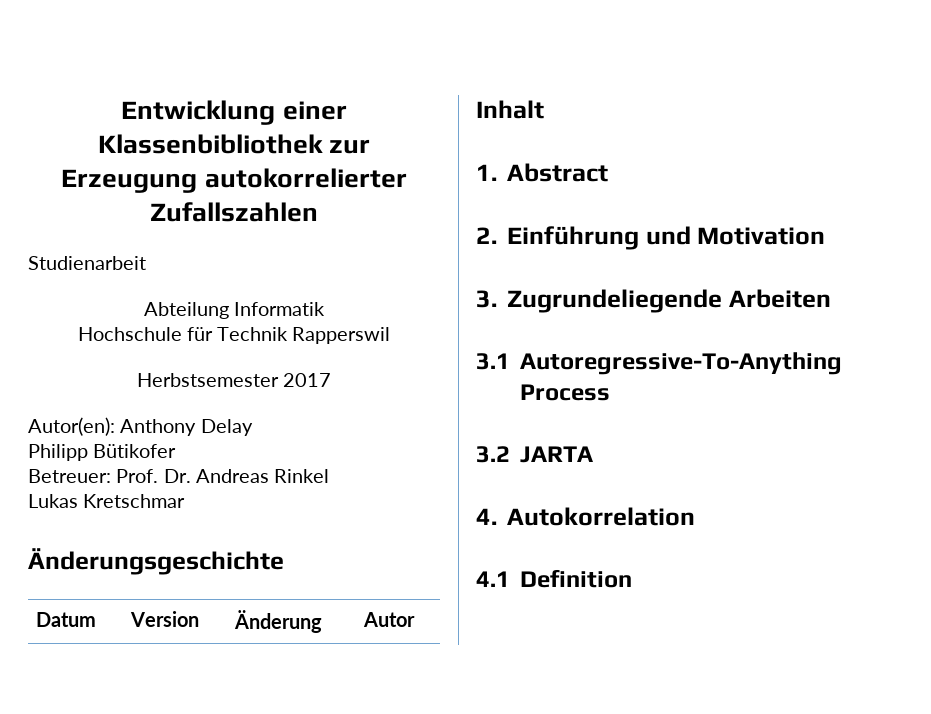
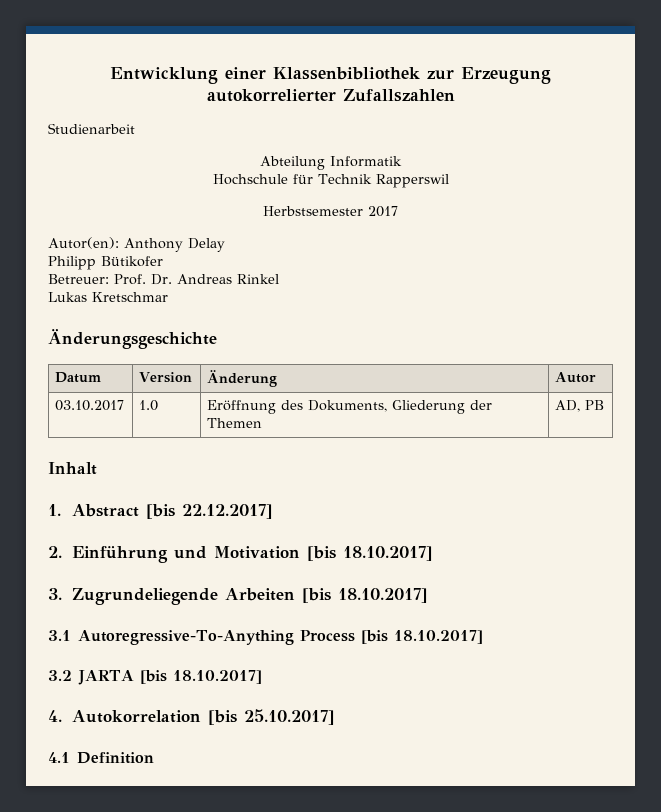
(416, 619) none -> [55,400,125,411] [139,400,159,411] [207,400,493,414] [207,418,263,428] [555,400,605,412] // 03.10.2017 | 1.0 | Eröffnung des Dokuments, Gliederung der Themen | AD, PB
(608, 172) none -> [145,504,273,519] [bis 22.12.2017]
(826, 236) none -> [306,546,433,561] [bis 18.10.2017]
(831, 298) none -> [301,588,428,603] [bis 18.10.2017]
(610, 392) none -> [361,630,484,644] [bis 18.10.2017]
(593, 454) none -> [140,670,263,684] [bis 18.10.2017]
(695, 516) none -> [207,709,335,725] [bis 25.10.2017]

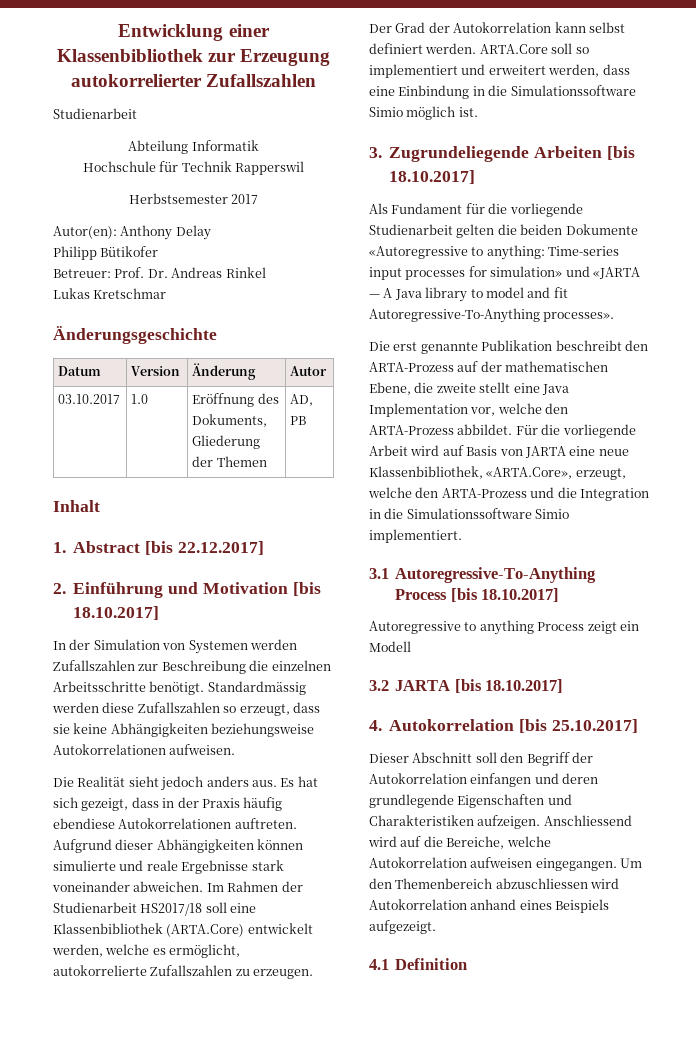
(433, 553) none -> [53,639,297,654] [53,660,331,674] [53,681,306,695] [52,702,320,716] [53,723,315,737] [53,744,236,755] [53,776,318,791] [53,797,283,811] [53,818,297,829] [53,839,304,853] [53,860,284,874] [52,881,303,892] [53,902,257,916] [53,923,313,937] [52,944,241,958] [53,965,314,979] [369,22,625,33] [369,43,589,54] [369,64,630,78] [369,85,636,99] [369,106,478,120] // In der Simulation von Systemen werden Zufallszahlen zur Beschreibung die einzelnen Arbeitsschritte benötigt. Standardmässig werden diese Zufallszahlen so erzeugt, dass sie keine Abhängigkeiten beziehungsweise Autokorrelationen aufweisen. // Die Realität sieht jedoch anders aus. Es hat sich gezeigt, dass in der Praxis häufig ebendiese Autokorrelationen auftreten. Aufgrund dieser Abhängigkeiten können simulierte und reale Ergebnisse stark voneinander abweichen. Im Rahmen der Studienarbeit HS2017/18 soll eine Klassenbibliothek (ARTA.Core) entwickelt werden, welche es ermöglicht, autokorrelierte Zufallszahlen zu erzeugen. Der Grad der Autokorrelation kann selbst definiert werden. ARTA.Core soll so implementiert und erweitert werden, dass eine Einbindung in die Simulationssoftware Simio möglich ist.
(428, 595) none -> [369,203,583,217] [369,224,638,238] [369,245,620,260] [369,266,640,280] [369,287,568,302] [369,308,615,323] [369,340,648,354] [369,361,609,372] [369,382,569,395] [369,403,569,417] [369,424,636,438] [369,445,629,458] [369,466,626,480] [368,487,649,501] [369,508,570,519] [369,529,462,543] // Als Fundament für die vorliegende Studienarbeit gelten die beiden Dokumente «Autoregressive to anything: Time-series input processes for simulation» und «JARTA — A Java library to model and fit Autoregressive-To-Anything processes». // Die erst genannte Publikation beschreibt den ARTA-Prozess auf der mathematischen Ebene, die zweite stellt eine Java Implementation vor, welche den ARTA-Prozess abbildet. Für die vorliegende Arbeit wird auf Basis von JARTA eine neue Klassenbibliothek, «ARTA.Core», erzeugt, welche den ARTA-Prozess und die Integration in die Simulationssoftware Simio implementiert.
(484, 637) none -> [369,620,639,635] [369,641,411,652] // Autoregressive to anything Process zeigt ein Modell
(335, 717) none -> [369,752,593,766] [369,773,599,787] [369,794,572,808] [369,815,632,829] [368,836,551,849] [369,857,643,871] [369,878,620,889] [369,899,610,913] [369,920,436,934] // Dieser Abschnitt soll den Begriff der Autokorrelation einfangen und deren grundlegende Eigenschaften und Charakteristiken aufzeigen. Anschliessend wird auf die Bereiche, welche Autokorrelation aufweisen eingegangen. Um den Themenbereich abzuschliessen wird Autokorrelation anhand eines Beispiels aufgezeigt.

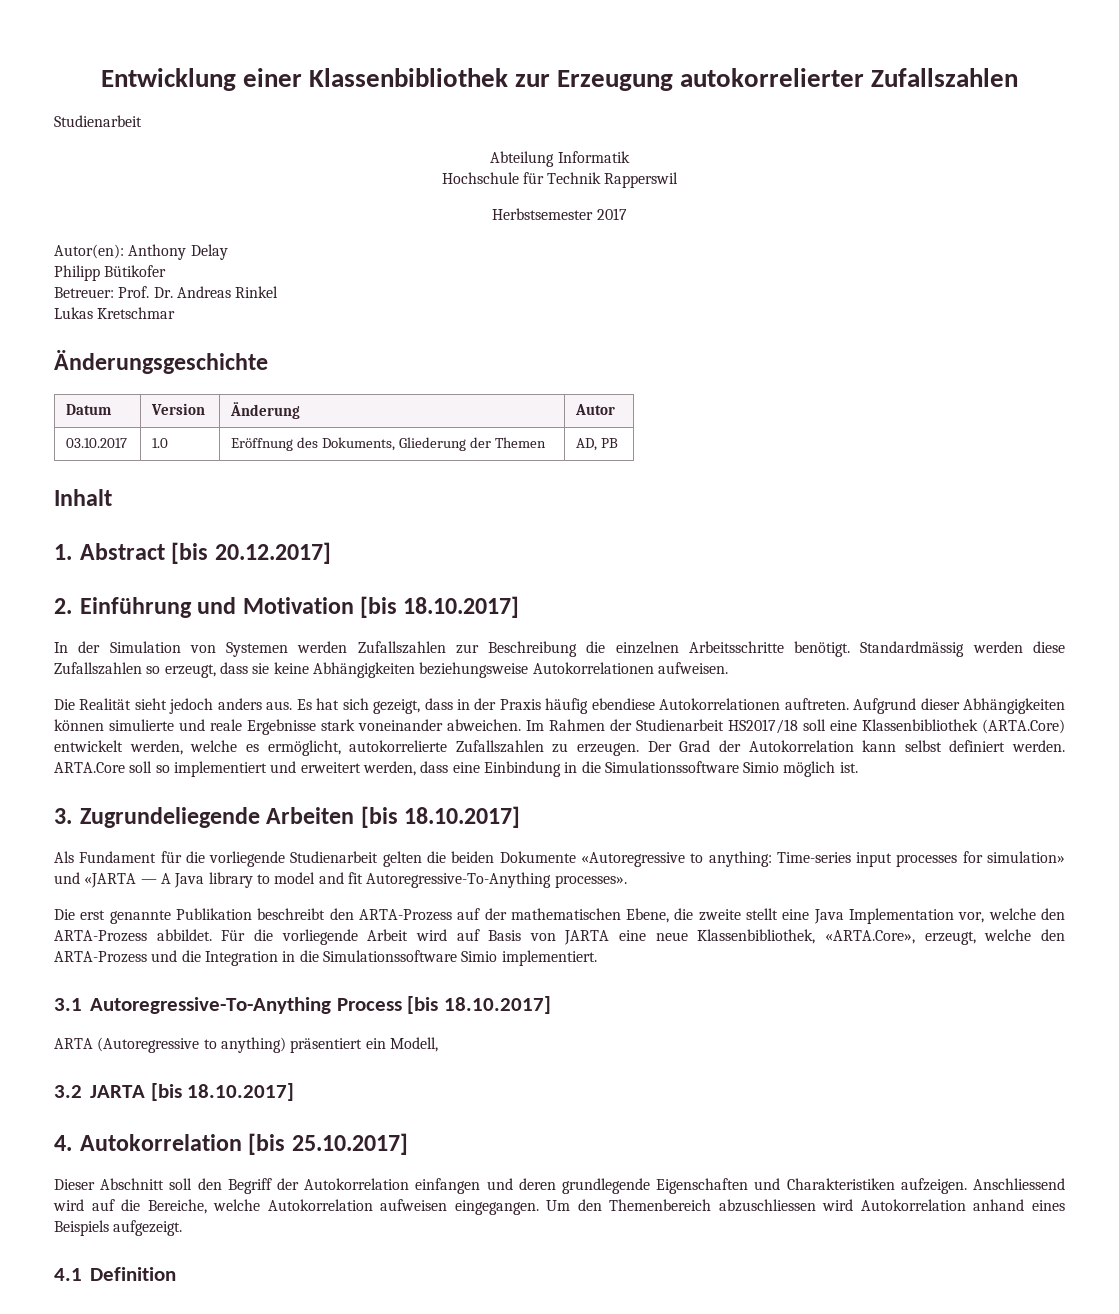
[177,541,264,555] 22.12.2017] -> [214,542,331,564] 20.12.2017]
[369,620,639,635] [369,641,411,652] Autoregressive to anything Process zeigt ein Modell -> [54,1037,438,1053] ARTA (Autoregressive to anything) präsentiert ein Modell,

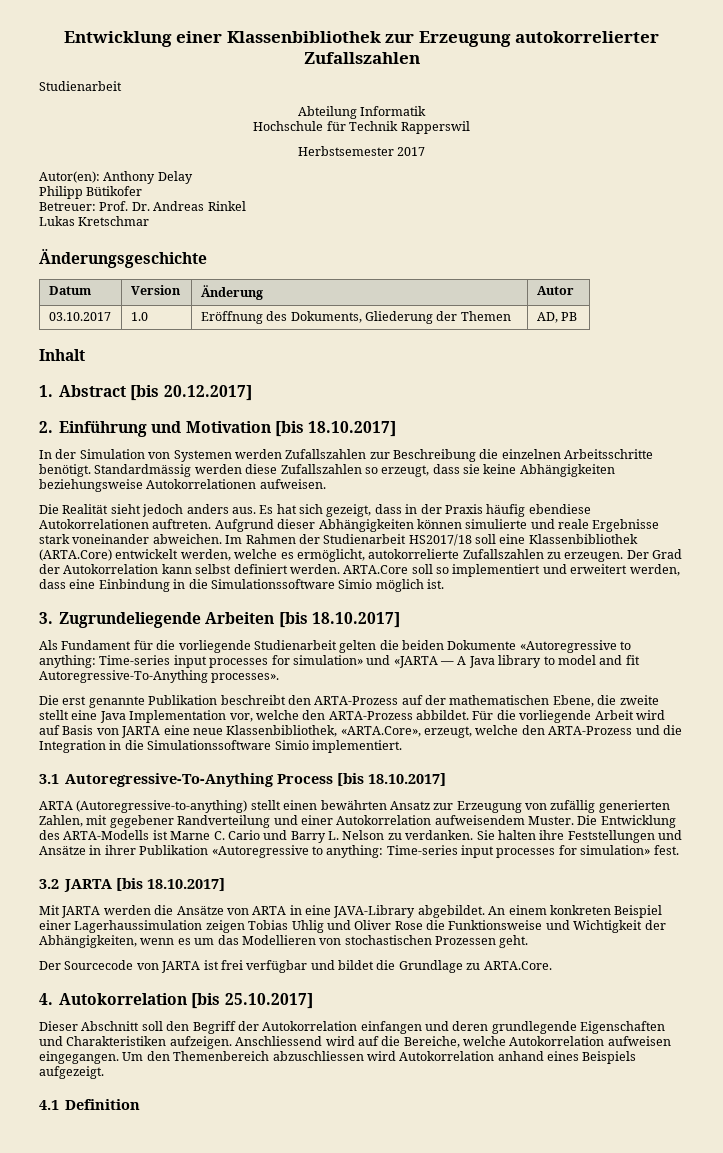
[97,1037,438,1053] [54,1083,295,1101] (Autoregressive to anything) präsentiert ein Modell, // 3.2 JARTA [bis 18.10.2017] -> [76,800,670,813] [39,815,676,828] [39,830,682,843] [39,845,679,858] [39,878,226,892] [39,905,663,918] [39,920,666,933] [39,935,529,948] [39,960,552,973] (Autoregressive-to-anything) stellt einen bewährten Ansatz zur Erzeugung von zufällig generierten Zahlen, mit gegebener Randverteilung und einer Autokorrelation aufweisendem Muster. Die Entwicklung des ARTA-Modells ist Marne C. Cario und Barry L. Nelson zu verdanken. Sie halten ihre Feststellungen und Ansätze in ihrer Publikation «Autoregressive to anything: Time-series input processes for simulation» fest. // 3.2 JARTA [bis 18.10.2017] // Mit JARTA werden die Ansätze von ARTA in eine JAVA-Library abgebildet. An einem konkreten Beispiel einer Lagerhaussimulation zeigen Tobias Uhlig und Oliver Rose die Funktionsweise und Wichtigkeit der Abhängigkeiten, wenn es um das Modellieren von stochastischen Prozessen geht. // Der Sourcecode von JARTA ist frei verfügbar und bildet die Grundlage zu ARTA.Core.

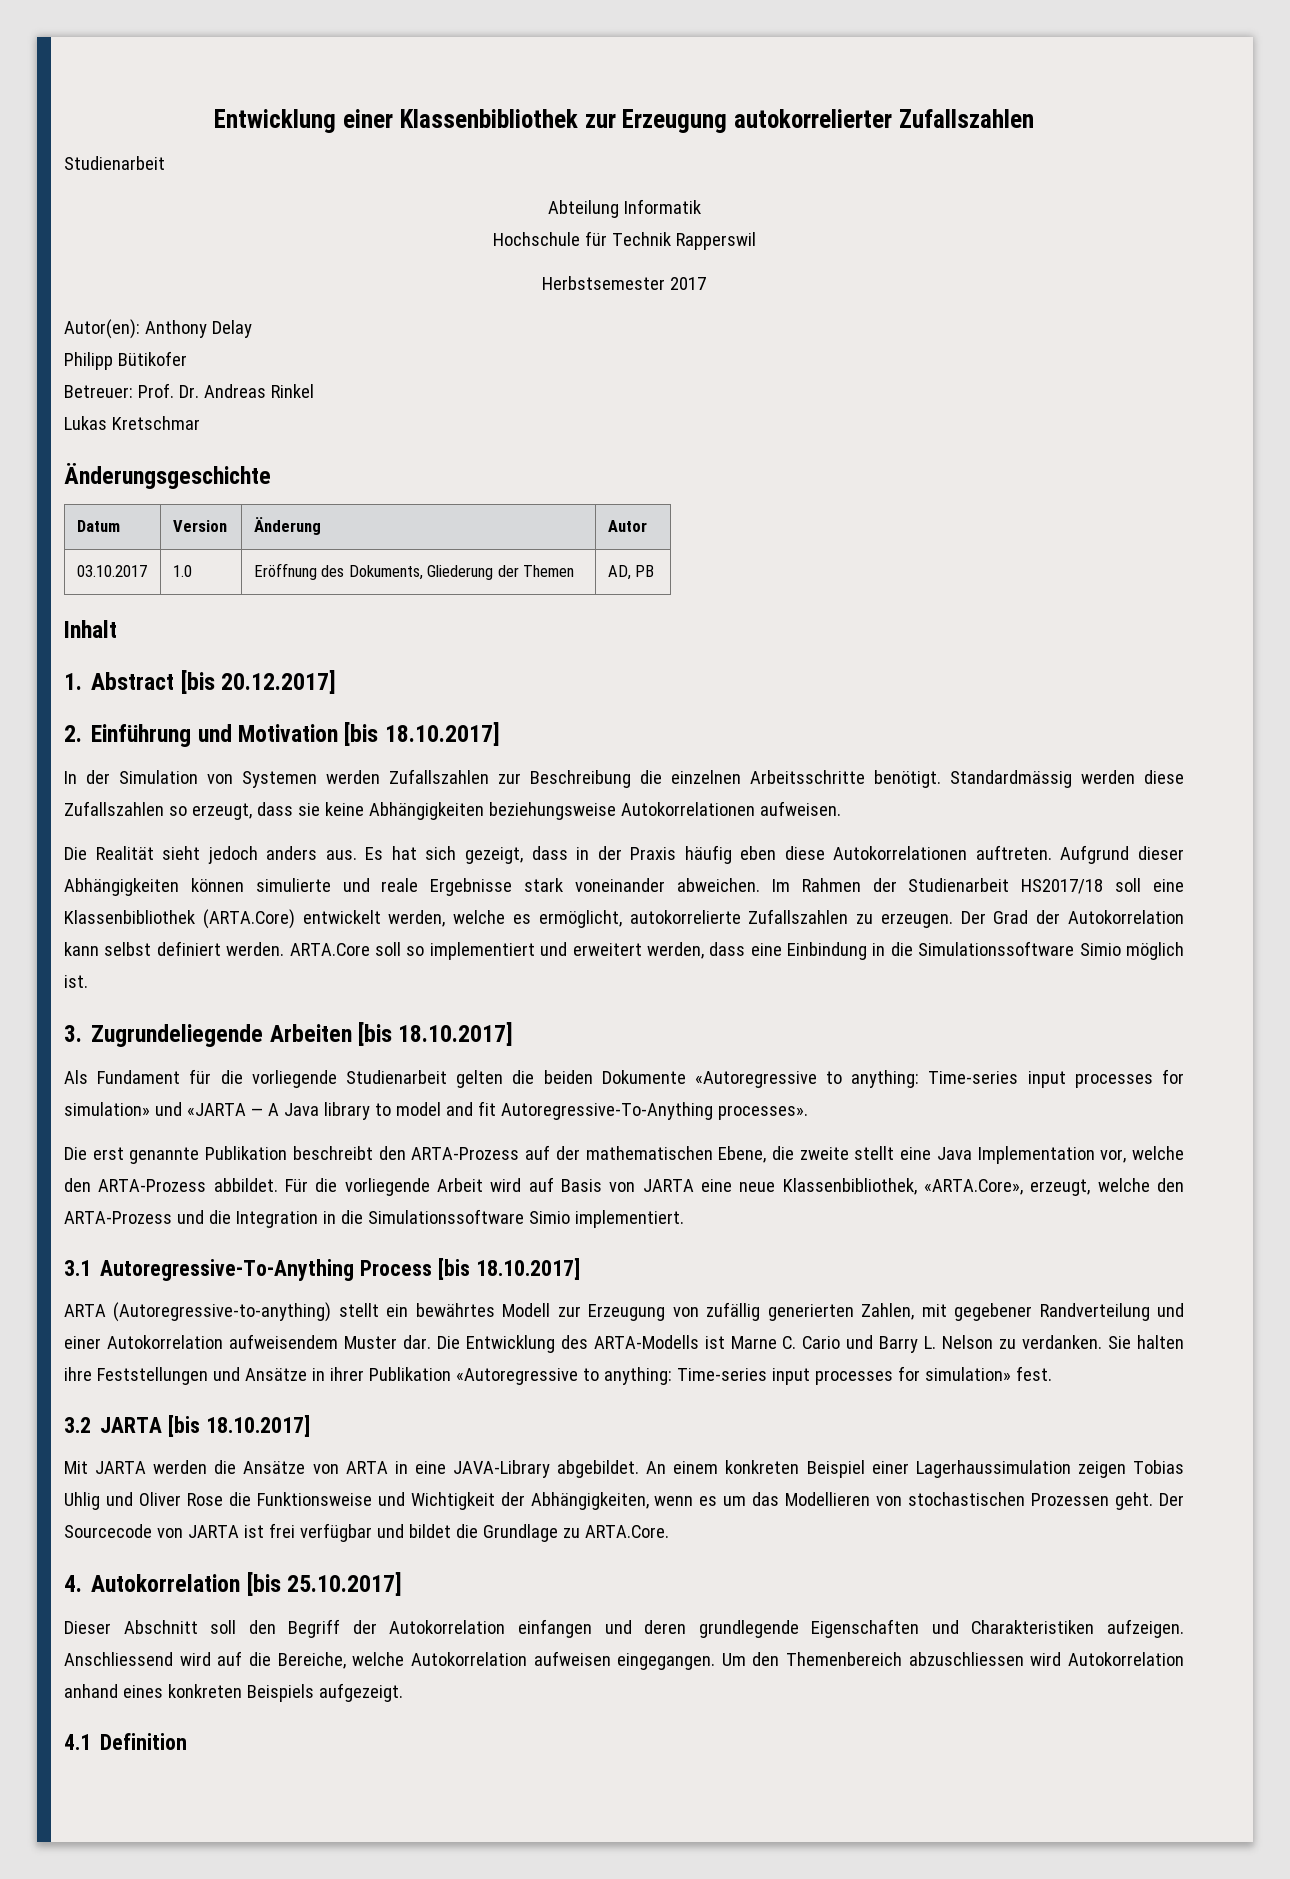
[528,504,591,514] ebendiese -> [740,846,825,860] eben diese
[283,800,430,810] einen bewährten Ansatz -> [386,1303,551,1317] ein bewährtes Modell
[528,816,574,825] Muster. -> [343,1335,431,1349] Muster dar.
(529, 941) // -> (1154, 1501) none
(579, 1056) none -> [167,1684,242,1698] konkreten

